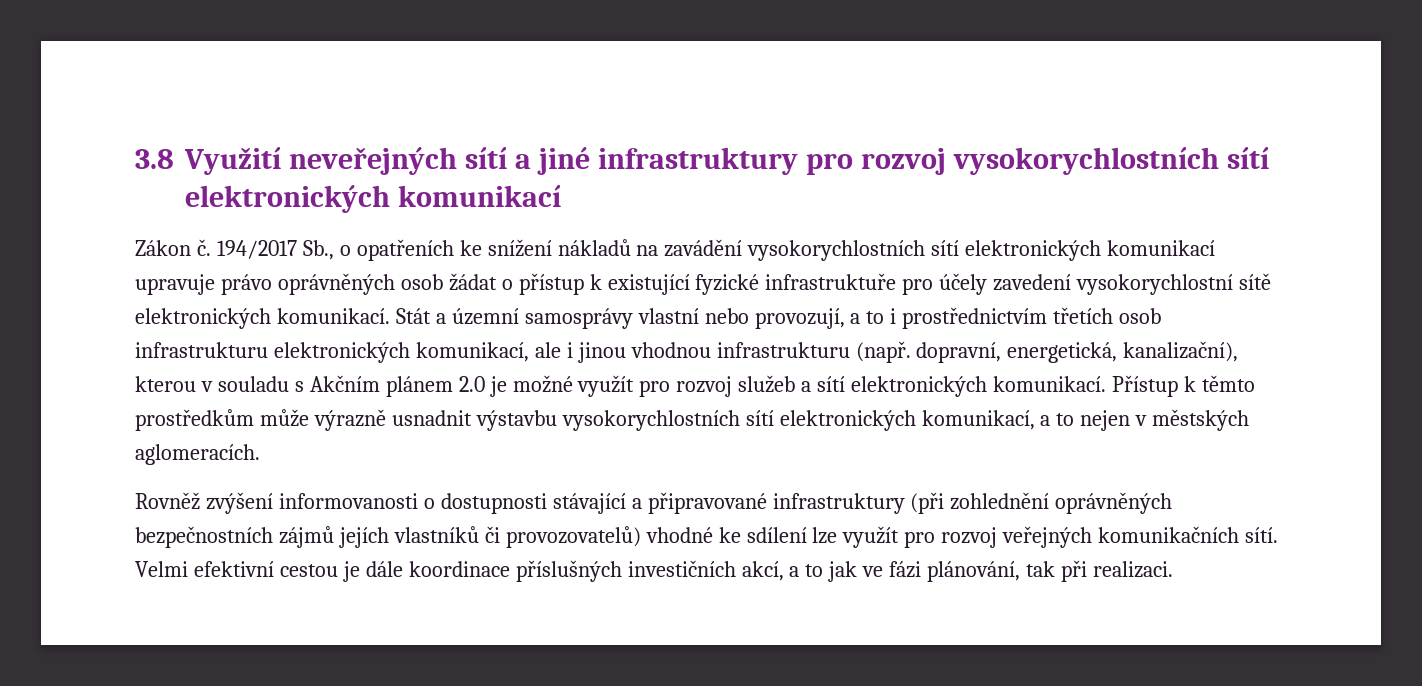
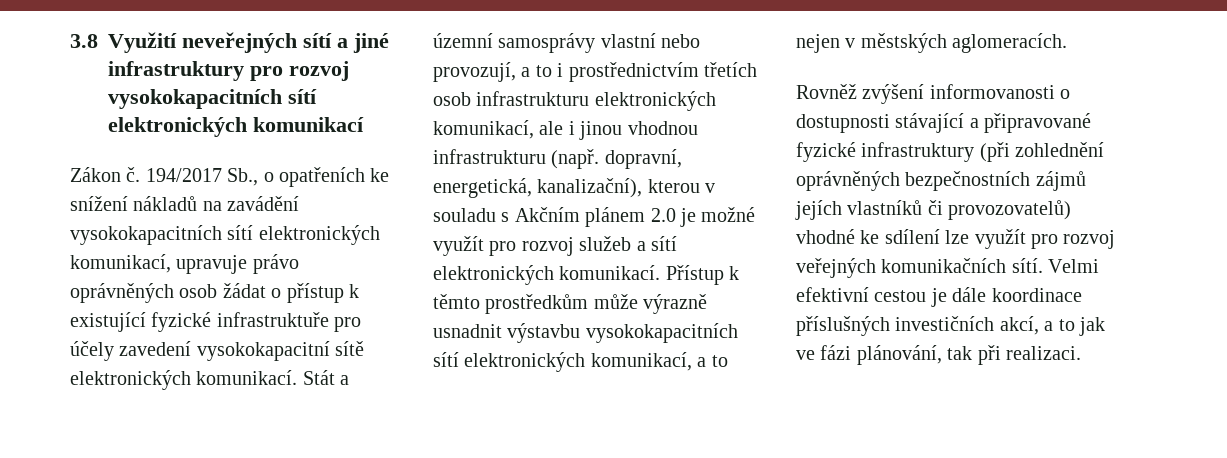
[952,147,1219,175] vysokorychlostních -> [108,89,282,109] vysokokapacitních
[747,240,1216,261] vysokorychlostních sítí elektronických komunikací -> [70,225,380,245] [70,254,171,273] vysokokapacitních sítí elektronických komunikací,
[1076,274,1234,295] vysokorychlostní -> [196,341,330,361] vysokokapacitní
[561,410,740,431] vysokorychlostních -> [585,323,738,343] vysokokapacitních
(767, 503) none -> [796,142,856,162] fyzické

